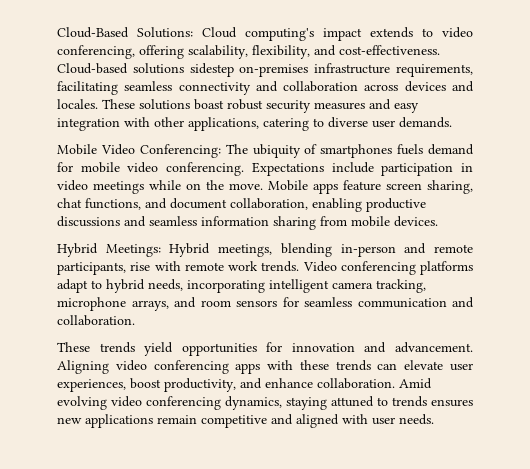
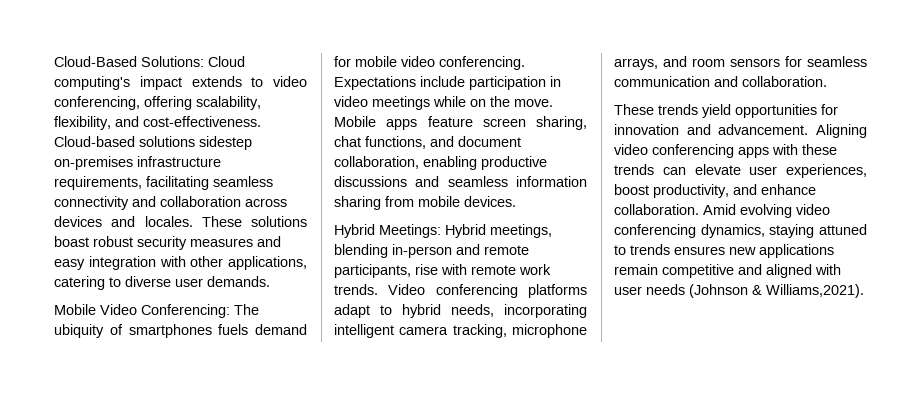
[399,414,434,425] needs. -> [646,284,864,298] needs (Johnson & Williams,2021).

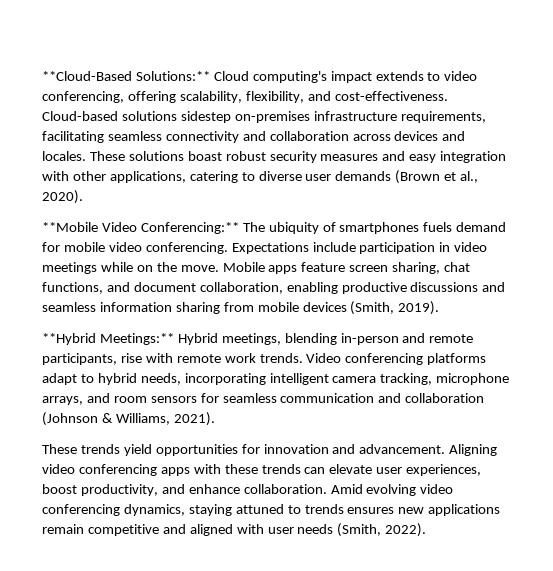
[54,56,204,67] Cloud-Based Solutions: -> [42,71,210,81] **Cloud-Based Solutions:**
[207,276,270,287] [54,304,230,318] demands. // Mobile Video Conferencing: -> [335,170,479,184] [42,190,83,204] [42,222,239,234] demands (Brown et al., 2020). // **Mobile Video Conferencing:**
[464,196,516,207] [334,224,441,238] devices. // Hybrid Meetings: -> [302,301,440,315] [42,333,174,345] devices (Smith, 2019). // **Hybrid Meetings:**
[742,76,827,87] collaboration. -> [405,393,485,403] [42,412,215,426] collaboration (Johnson & Williams, 2021).
[689,284,864,298] (Johnson & Williams,2021). -> [337,523,427,537] (Smith, 2022).

